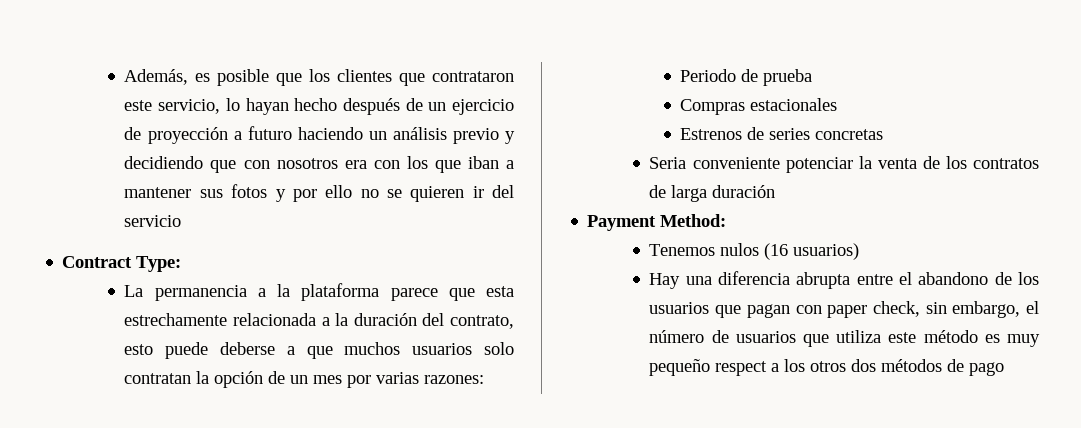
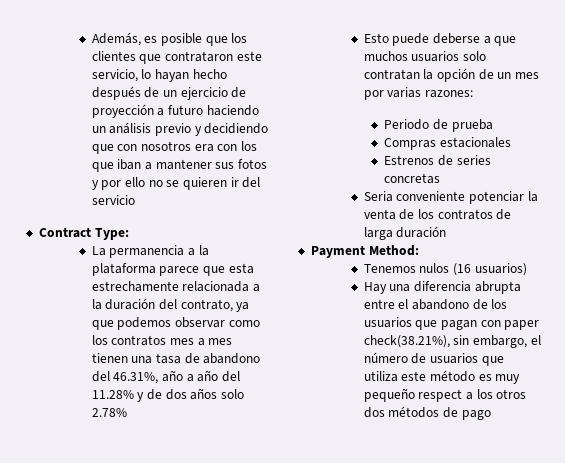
[124,344,154,355] esto -> [236,302,250,312] [91,317,260,330] [91,335,233,346] [91,353,261,364] [91,370,241,384] [91,388,245,402] [91,408,127,417] [363,33,389,43] ya que podemos observar como los contratos mes a mes tienen una tasa de abandono del 46.31%, año a año del 11.28% y de dos años solo 2.78% // Esto
[872,301,920,317] check, -> [363,335,450,348] check(38.21%),

